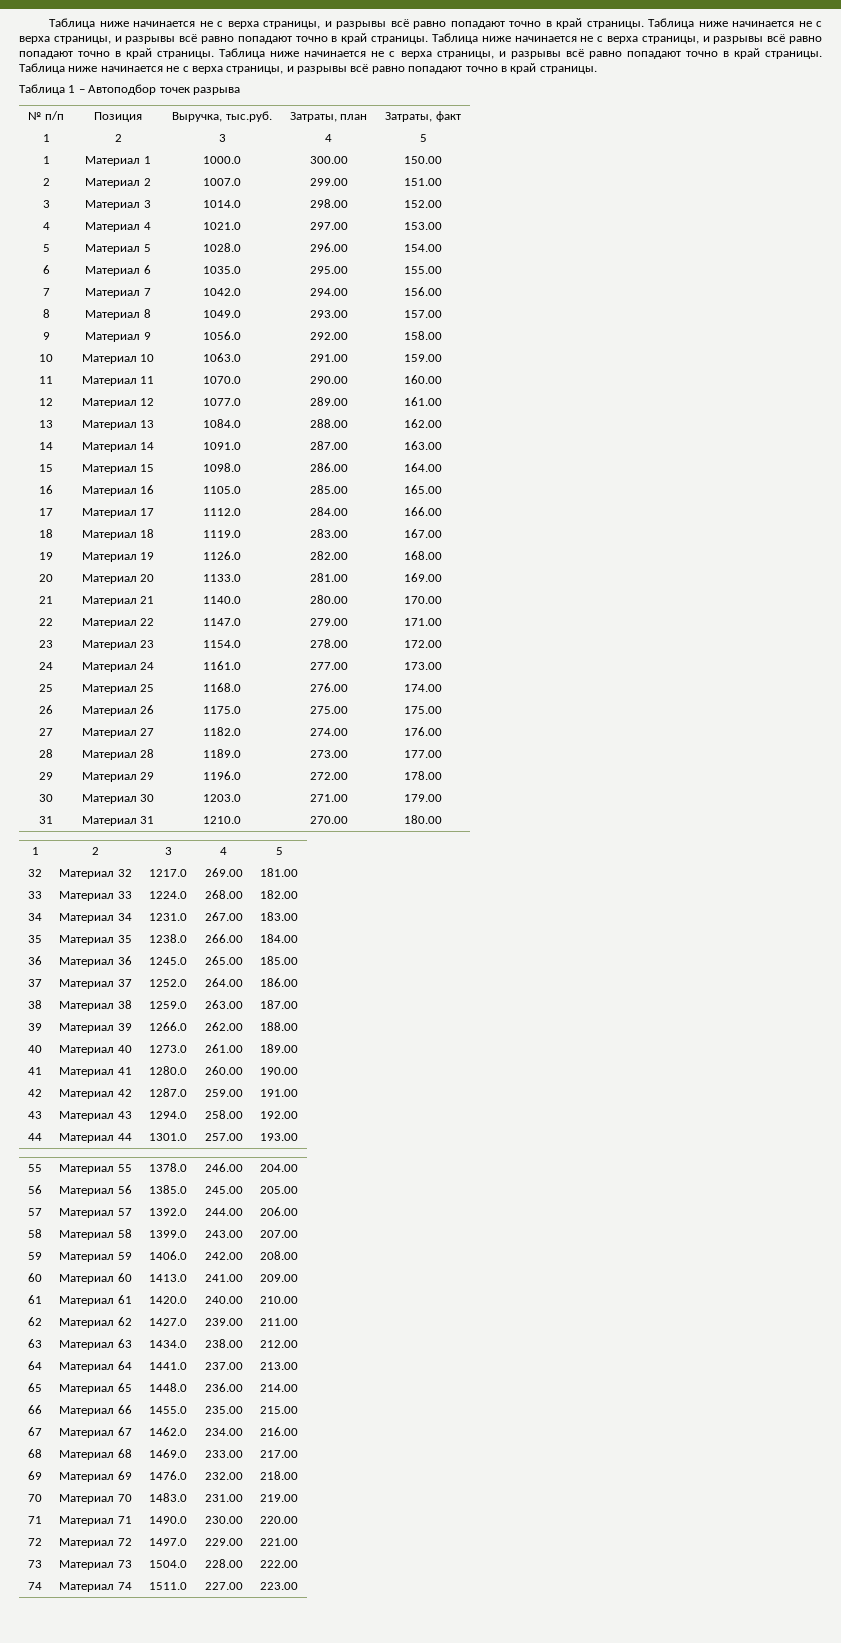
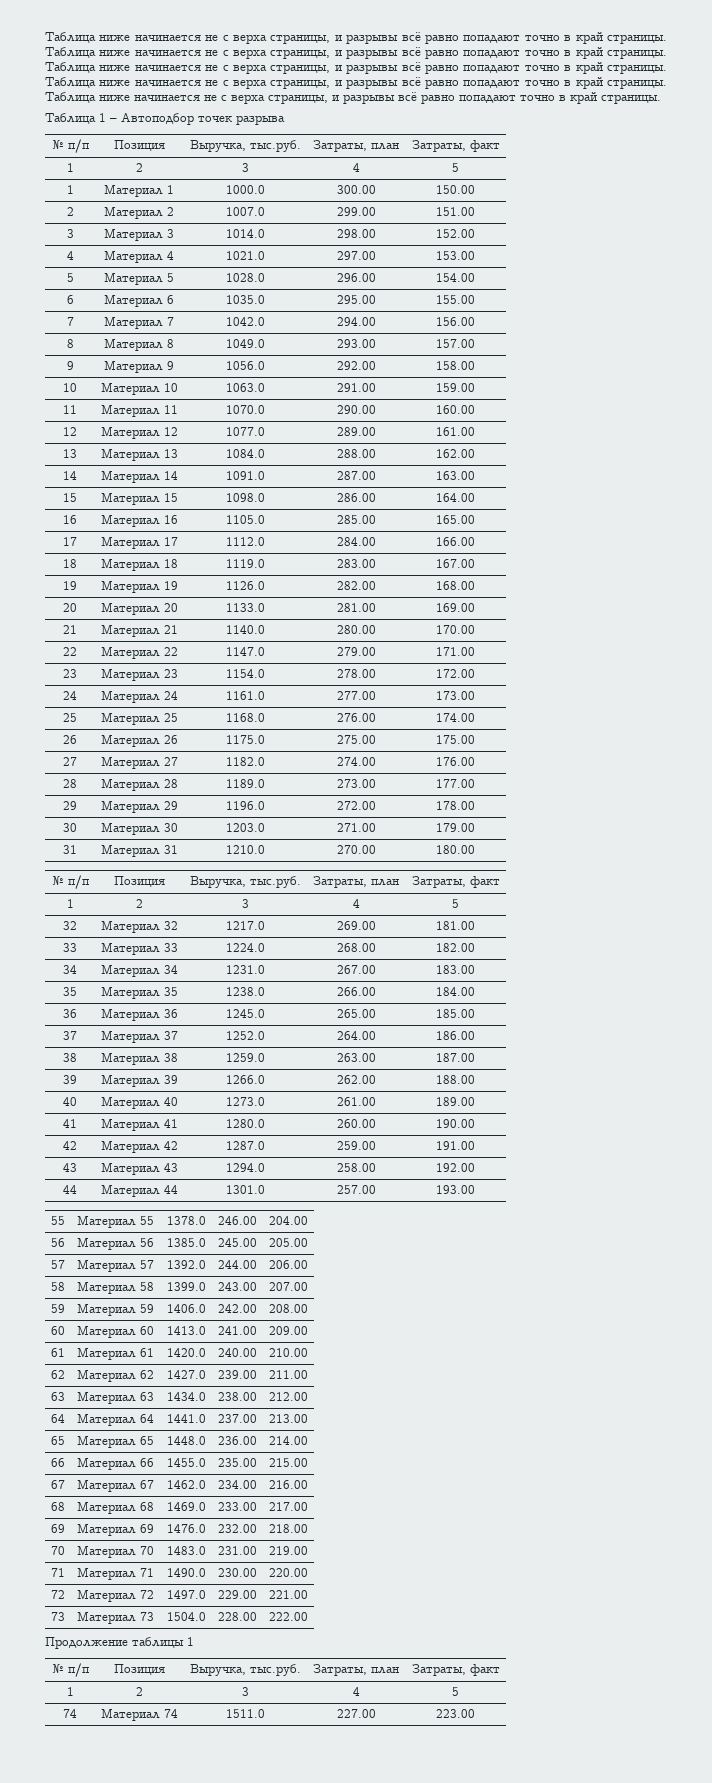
(442, 819) none -> [51,875,89,889] [113,876,165,887] [189,876,301,888] [313,876,399,888] [411,876,500,888] // № п/п | Позиция | Выручка, тыс.руб. | Затраты, план | Затраты, факт
(298, 1564) none -> [45,1637,194,1649] [51,1663,89,1677] [113,1664,165,1675] [189,1664,301,1676] [313,1664,399,1676] [411,1664,500,1676] [66,1687,74,1696] [135,1687,143,1696] [241,1687,249,1696] [352,1687,360,1696] [452,1687,459,1696] // Продолжение таблицы 1 // № п/п | Позиция | Выручка, тыс.руб. | Затраты, план | Затраты, факт // 1 | 2 | 3 | 4 | 5

